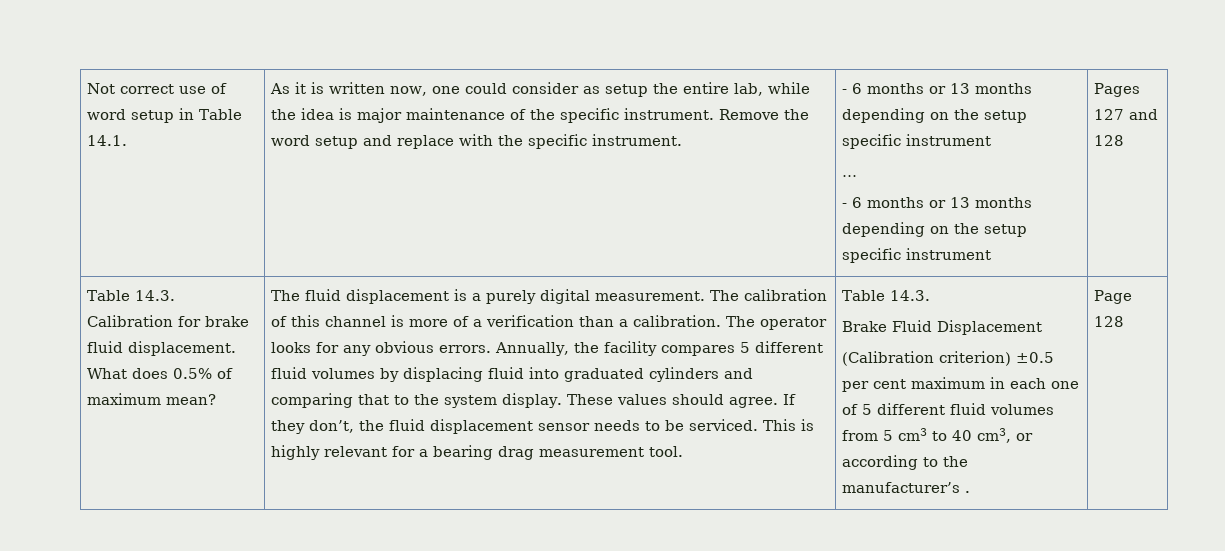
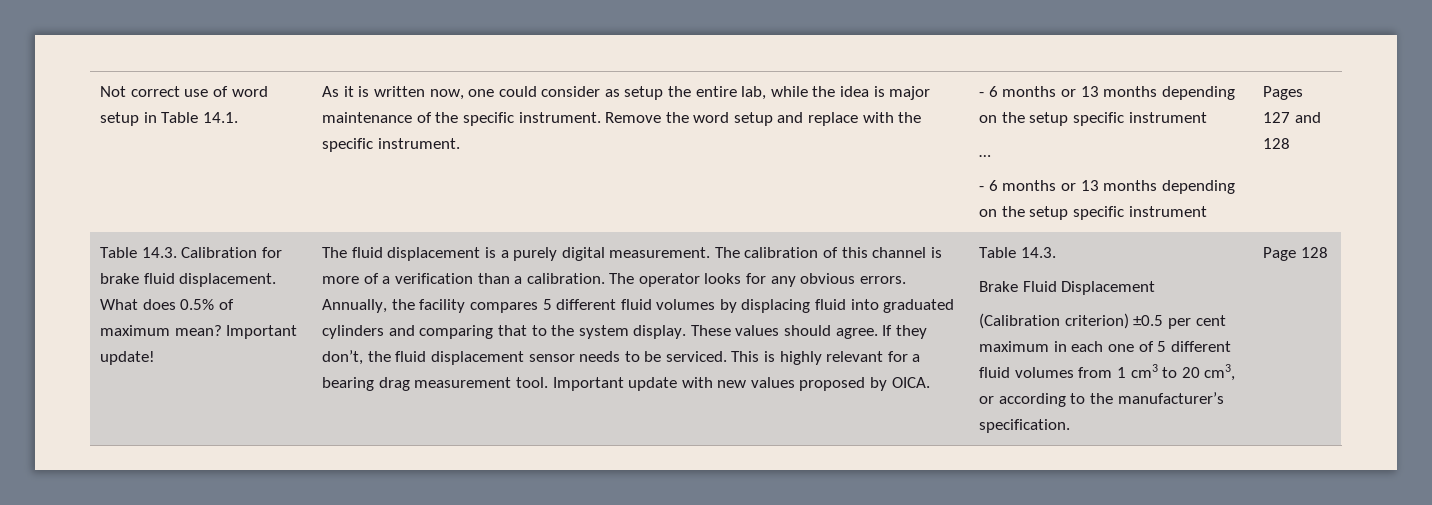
(216, 399) none -> [226,325,298,339] [100,351,156,365] Important update!
(683, 451) none -> [552,377,930,391] Important update with new values proposed by OICA.
[882,430,893,441] 5 -> [1116,367,1126,378] 1
[951,430,972,441] 40 -> [1181,367,1200,378] 20
[964,491,970,493] . -> [979,419,1071,433] specification.

